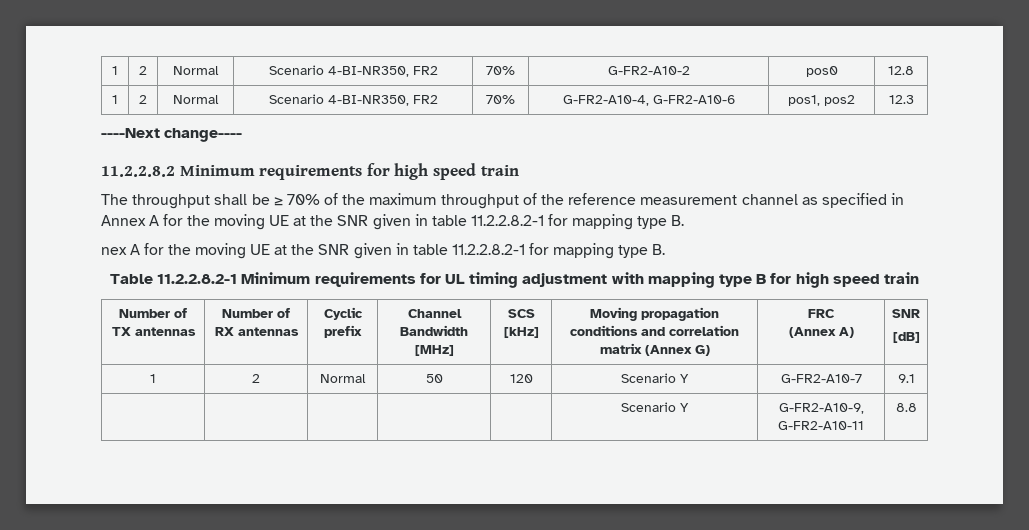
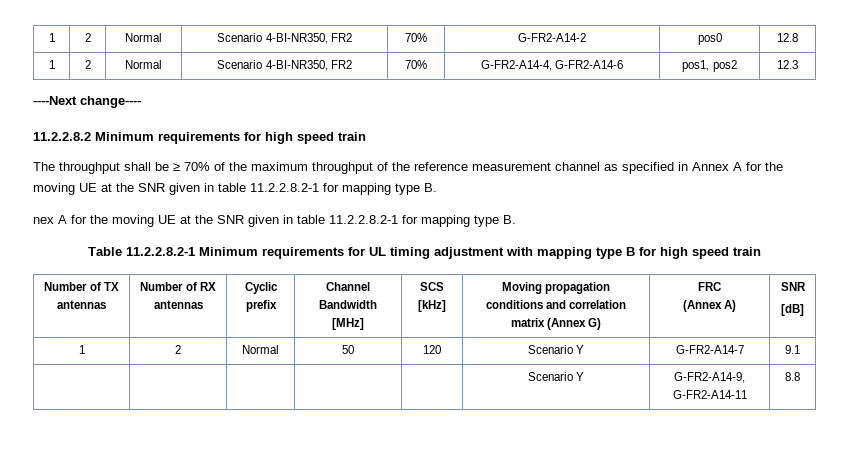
[112,66,118,75] [139,66,147,75] [173,66,219,75] [268,65,438,77] [486,66,515,75] [607,66,690,75] 1 | 2 | Normal | Scenario 4-BI-NR350, FR2 | 70% | G-FR2-A10-2 -> [48,33,55,42] [84,33,91,42] [125,33,162,42] [217,33,352,44] [405,33,427,42] [518,33,586,42] 1 | 2 | Normal | Scenario 4-BI-NR350, FR2 | 70% | G-FR2-A14-2
[562,95,735,106] G-FR2-A10-4, G-FR2-A10-6 -> [480,60,624,71] G-FR2-A14-4, G-FR2-A14-6
[780,374,862,383] G-FR2-A10-7 -> [675,345,744,354] G-FR2-A14-7
[778,403,864,414] [778,421,864,430] G-FR2-A10-9, G-FR2-A10-11 -> [673,372,745,383] [672,390,747,399] G-FR2-A14-9, G-FR2-A14-11

